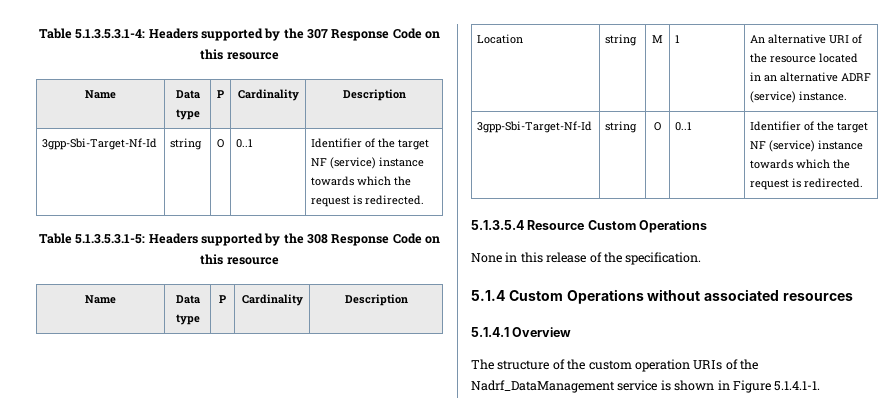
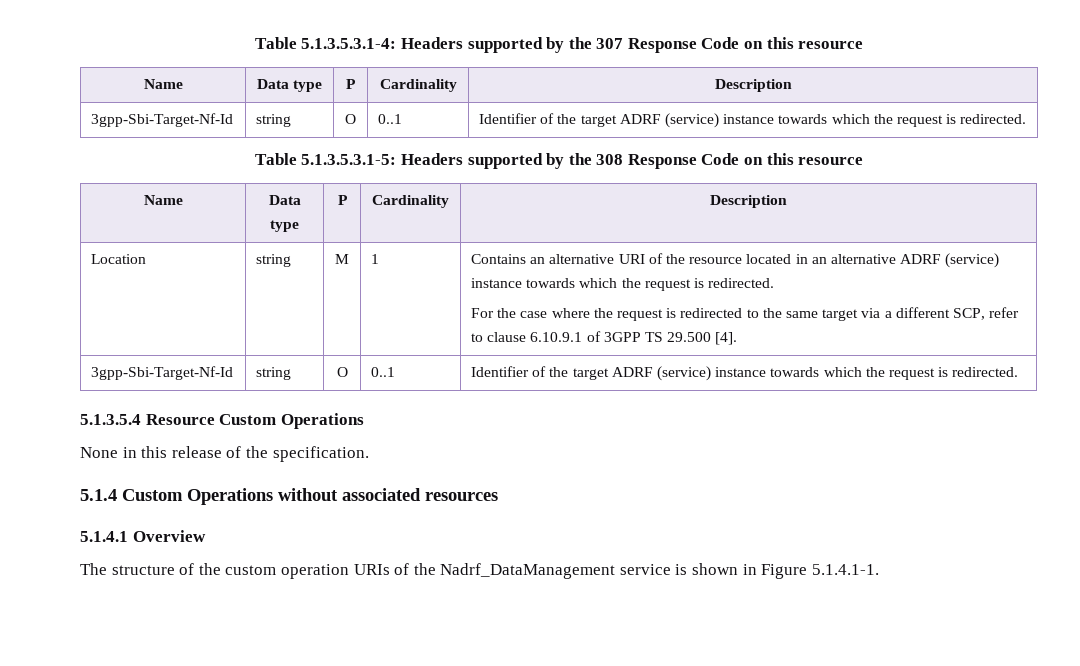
[311,158,328,166] NF -> [619,114,661,124] ADRF
[750,35,766,43] An -> [471,254,546,264] Contains an
[799,91,848,101] [477,121,593,133] [605,121,638,133] [654,122,661,131] [675,122,693,131] [750,121,869,133] [750,141,767,149] instance. // 3gpp-Sbi-Target-Nf-Id | string | O | 0..1 | Identifier of the target NF -> [471,278,775,291] [471,307,1020,321] [471,331,738,345] [91,366,234,380] [256,367,292,380] [336,367,348,377] [371,367,396,377] [471,366,653,380] instance towards which the request is redirected. // For the case where the request is redirected to the same target via a different SCP, refer to clause 6.10.9.1 of 3GPP TS 29.500 [4]. // 3gpp-Sbi-Target-Nf-Id | string | O | 0..1 | Identifier of the target ADRF

